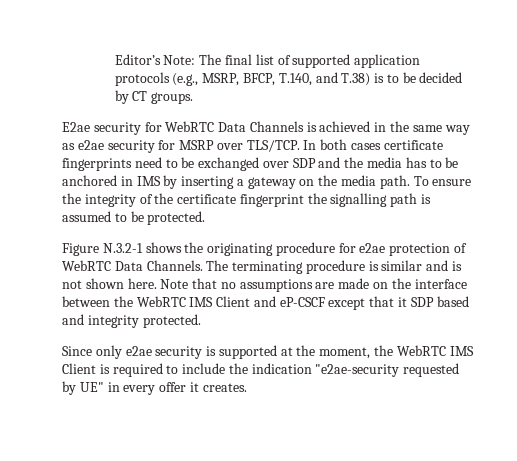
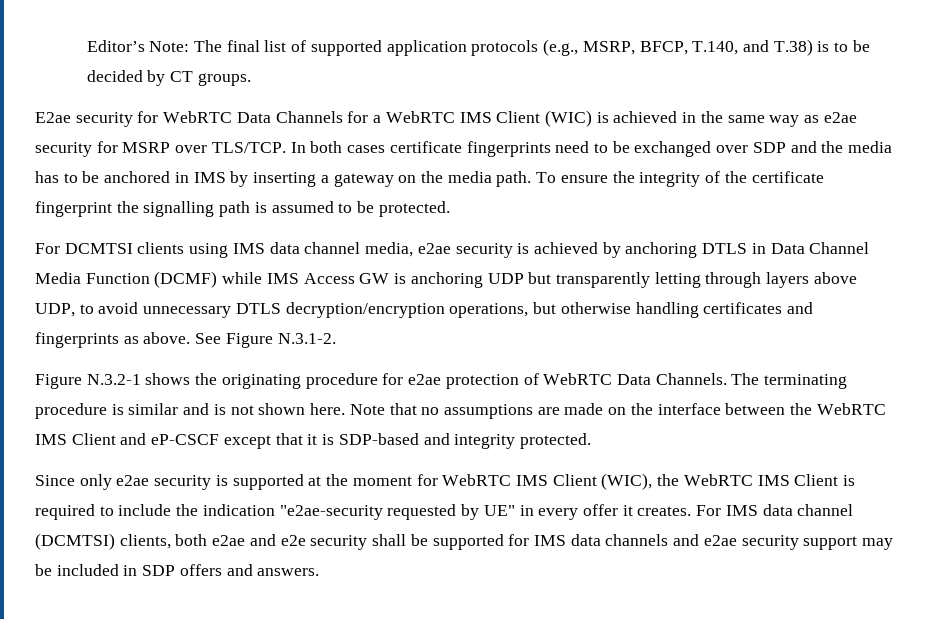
(304, 126) none -> [347,110,592,127] for a WebRTC IMS Client (WIC)
(206, 218) none -> [35,242,870,258] [35,271,857,288] [35,302,813,318] [35,332,336,348] // For DCMTSI clients using IMS data channel media, e2ae security is achieved by anchoring DTLS in Data Channel Media Function (DCMF) while IMS Access GW is anchoring UDP but transparently letting through layers above UDP, to avoid unnecessary DTLS decryption/encryption operations, but otherwise handling certificates and fingerprints as above. See Figure N.3.1-2.
[410,296,469,307] SDP based -> [322,433,419,445] is SDP-based
[319,347,371,359] moment, -> [352,473,653,490] moment for WebRTC IMS Client (WIC),
(247, 387) none -> [696,504,854,516] [35,533,894,550] [35,564,320,576] For IMS data channel (DCMTSI) clients, both e2ae and e2e security shall be supported for IMS data channels and e2ae security support may be included in SDP offers and answers.

